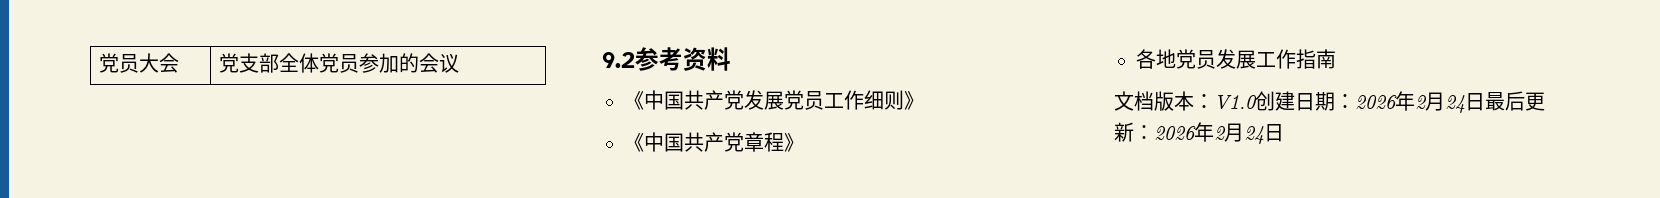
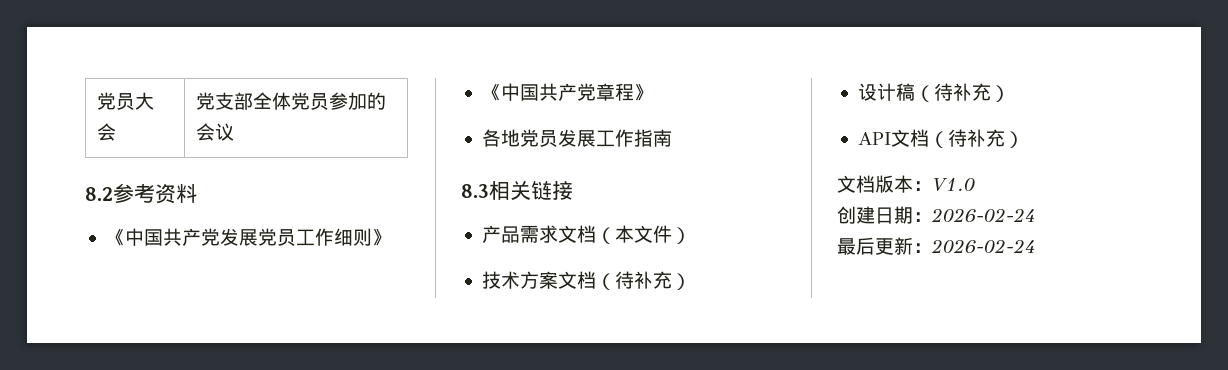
[602,52,635,68] 9.2 -> [85,187,113,201] 8.2
(1336, 59) none -> [461,180,573,200] [481,225,691,244] [481,271,691,290] [857,83,1010,102] [857,129,1024,148] // 8.3相关链接 // 产品需求文档（本文件） // 技术方案文档（待补充） // 设计稿（待补充） // API文档（待补充）
(1257, 102) none -> (975, 184) //
[1355,91,1545,113] [1114,122,1284,144] 2026年2月24日最后更新：2026年2月24日 -> [931,208,1036,222] [837,237,1036,255] 2026-02-24 // 最后更新：2026-02-24

